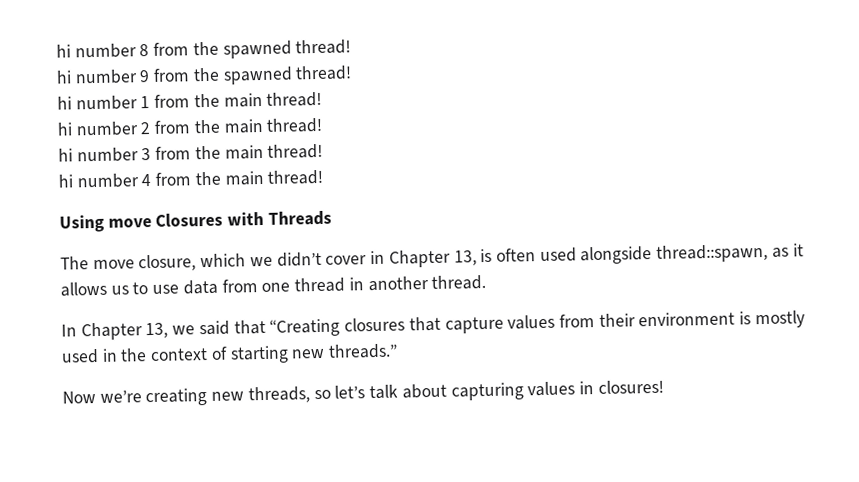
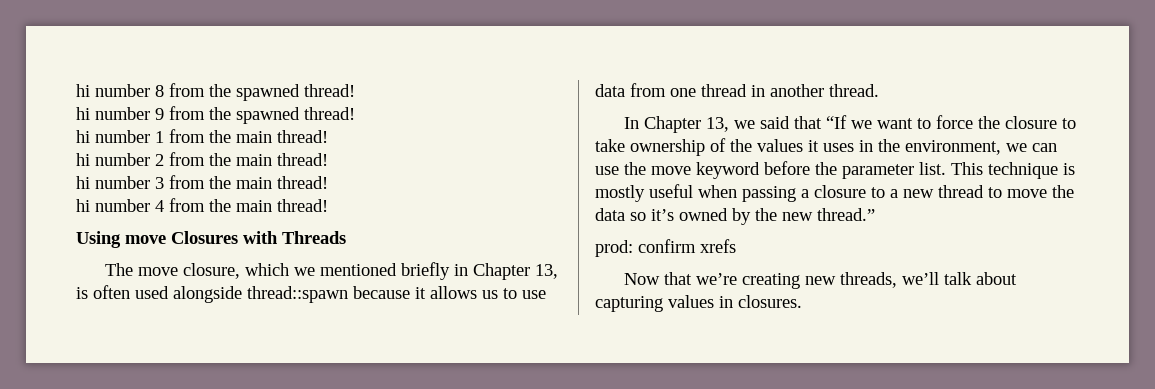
[276,251,368,267] didn’t cover -> [320,262,451,280] mentioned briefly
[656,243,789,263] thread::spawn, as -> [247,286,410,303] thread::spawn because
[269,310,805,337] [61,343,399,364] “Creating closures that capture values from their environment is mostly used in the context of starting new threads.” -> [826,115,1077,129] [595,138,1057,156] [595,161,1075,179] [595,184,1074,202] [595,208,875,225] [595,239,736,257] “If we want to force the closure to take ownership of the values it uses in the environment, we can use the move keyword before the parameter list. This technique is mostly useful when passing a closure to a new thread to move the data so it’s owned by the new thread.” // prod: confirm xrefs
(96, 397) none -> [664,272,693,285] that
[313,385,366,400] so let’s -> [902,272,940,285] we’ll
[597,379,664,394] closures! -> [738,295,802,308] closures.

